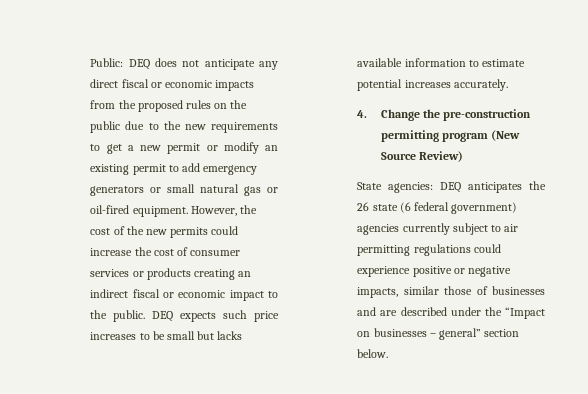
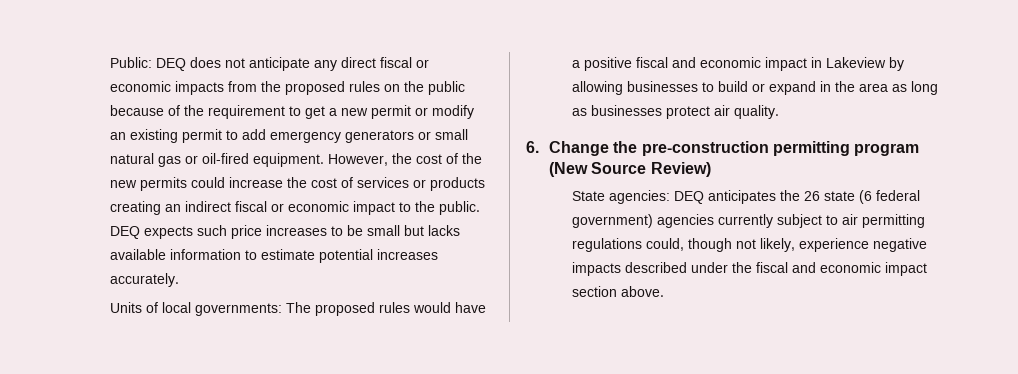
[125,121,278,133] due to the new requirements -> [110,105,286,119] because of the requirement
[190,250,241,256] consumer -> (354, 182) none
[357,110,368,118] 4. -> [110,302,487,316] [572,57,905,71] [572,81,939,95] [572,105,780,119] [526,141,539,153] Units of local governments: The proposed rules would have a positive fiscal and economic impact in Lakeview by allowing businesses to build or expand in the area as long as businesses protect air quality. // 6.
[473,244,501,253] [357,266,512,277] [357,286,545,298] [357,307,545,319] [357,328,520,340] [357,349,389,358] could experience positive or negative impacts, similar those of businesses and are described under the “Impact on businesses – general” section below. -> [646,238,928,252] [572,262,928,276] [572,286,665,297] could, though not likely, experience negative impacts described under the fiscal and economic impact section above.

